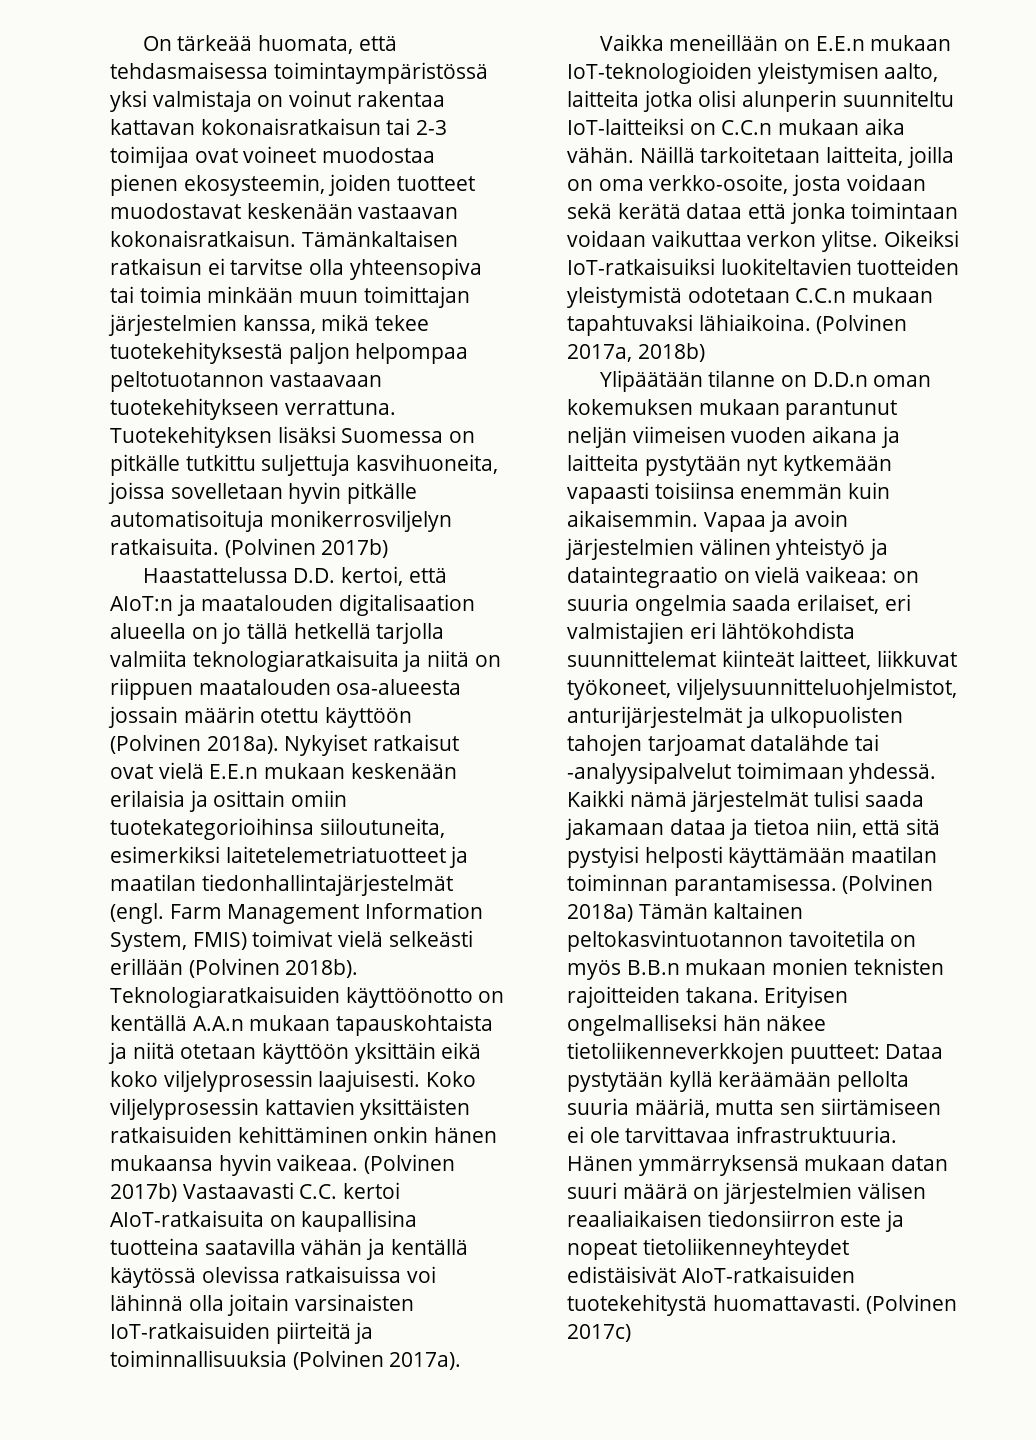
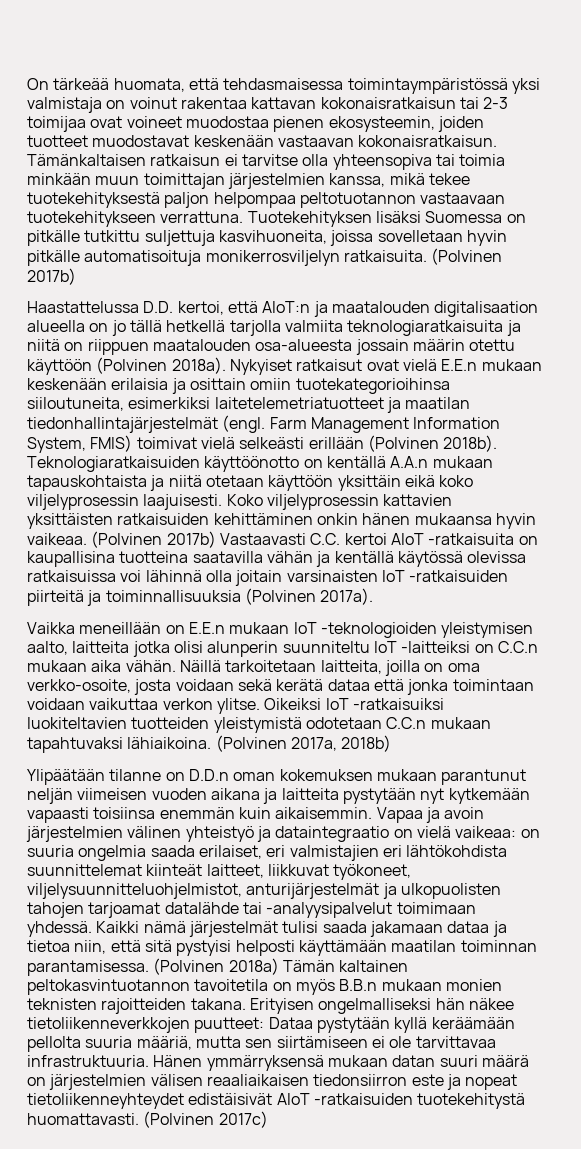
[110,1210,264,1227] AIoT-ratkaisuita -> [390,533,515,545] AIoT -ratkaisuita
[110,1322,270,1339] IoT-ratkaisuiden -> [381,570,509,582] IoT -ratkaisuiden
[567,62,752,84] IoT-teknologioiden -> [293,622,437,638] IoT -teknologioiden
[567,118,684,135] IoT-laitteiksi -> [373,641,471,653] IoT -laitteiksi
[567,258,715,275] IoT-ratkaisuiksi -> [325,698,444,710] IoT -ratkaisuiksi
[681,1266,855,1283] AIoT-ratkaisuiden -> [276,1093,413,1105] AIoT -ratkaisuiden

